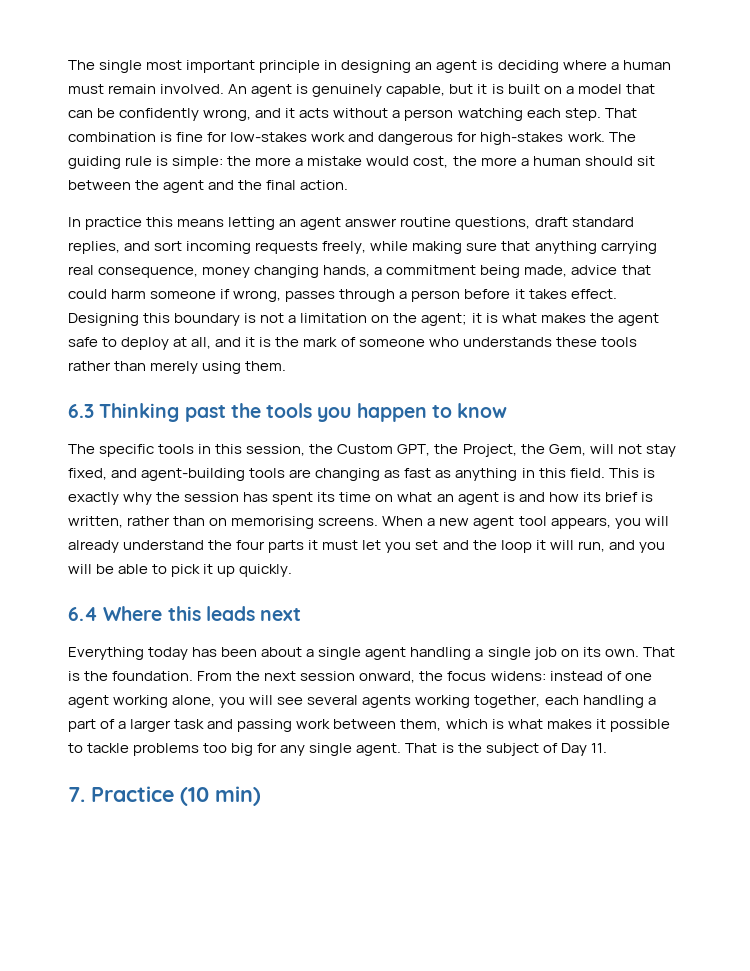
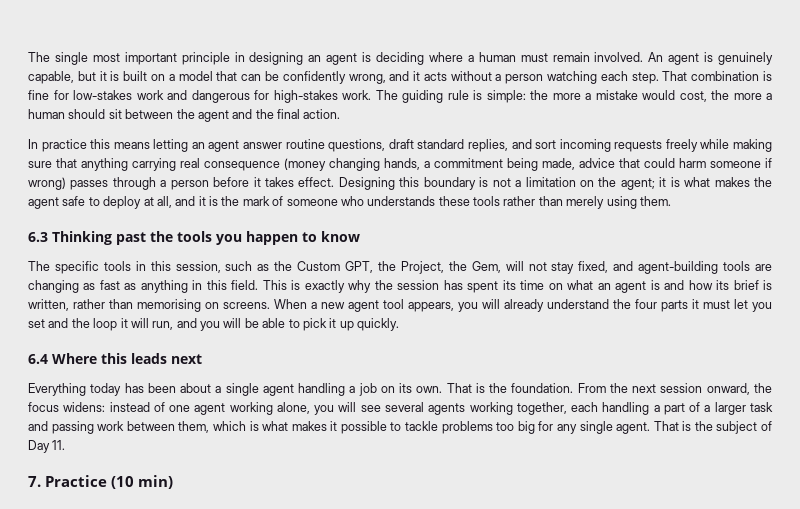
[322,241,367,254] freely, -> [665,139,698,152] freely
[98,267,251,278] consequence, money -> [204,158,326,171] consequence (money
[233,290,282,302] wrong, -> [28,177,66,190] wrong)
(306, 450) none -> [225,261,270,271] such as
[209,516,315,529] on memorising -> [137,299,219,312] memorising on
[487,647,531,660] single -> (356, 389) none

